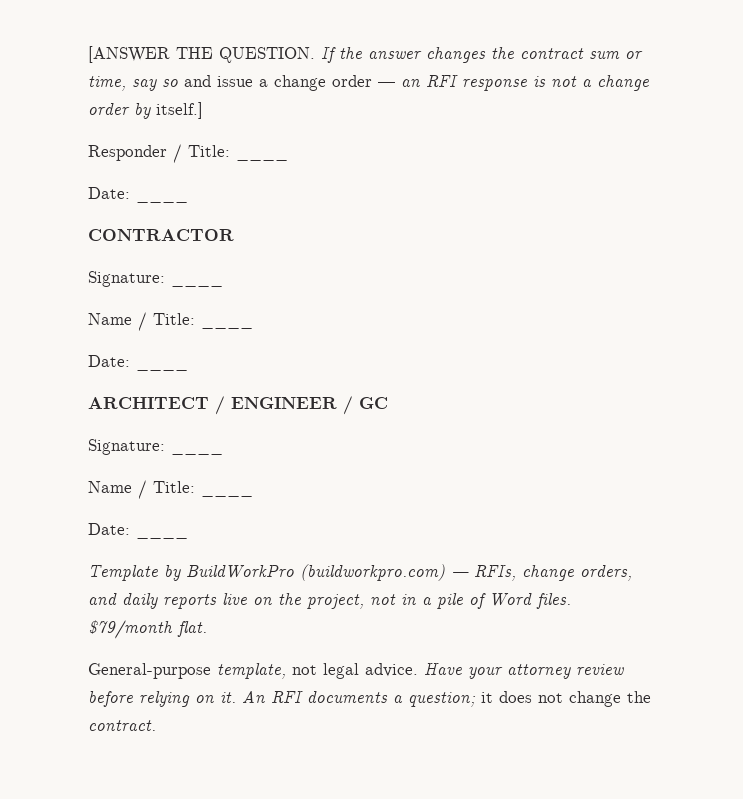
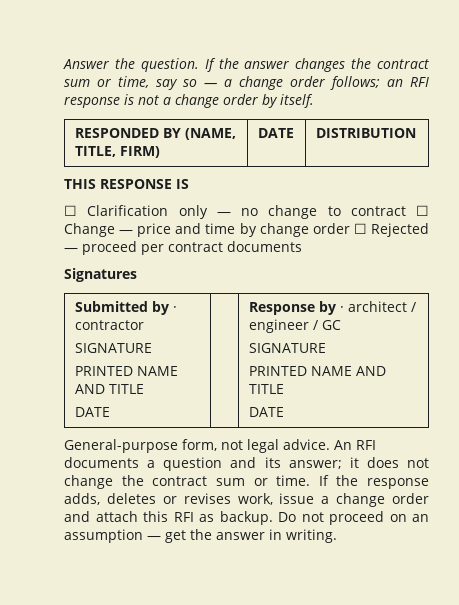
[88,46,315,63] [ANSWER THE QUESTION. -> [63,58,199,72] Answer the question.
[184,75,395,91] and issue a change order — -> [204,76,380,90] — a change order follows;
[156,102,203,119] [88,144,230,163] [236,157,288,161] [88,187,130,199] [136,199,188,203] [88,229,234,241] [88,271,223,287] [88,312,195,331] [201,325,253,329] [88,355,130,367] [136,367,188,371] [88,396,388,415] [88,439,223,455] [88,480,195,499] [201,493,253,497] [88,523,130,535] [136,535,188,539] [88,564,632,581] [88,593,571,609] [88,620,207,639] itself.] // Responder / Title: ____ // Date: ____ // CONTRACTOR // Signature: ____ // Name / Title: ____ // Date: ____ // ARCHITECT / ENGINEER / GC // Signature: ____ // Name / Title: ____ // Date: ____ // Template by BuildWorkPro (buildworkpro.com) — RFIs, change orders, and daily reports live on the project, not in a pile of Word files. $79/month flat. -> [280,94,314,108] [74,128,236,140] [74,146,160,158] [257,128,294,138] [315,128,416,138] [64,179,189,189] [64,205,429,219] [64,223,429,237] [64,241,302,255] [64,268,137,282] [74,301,177,315] [74,320,144,330] [74,343,152,353] [74,366,178,376] [74,384,144,394] [74,407,110,417] [248,301,416,315] [248,319,341,333] [248,343,326,353] [248,366,386,376] [248,384,284,394] [248,407,284,417] itself. // RESPONDED BY (NAME, TITLE, FIRM) | DATE | DISTRIBUTION // THIS RESPONSE IS // ☐ Clarification only — no change to contract ☐ Change — price and time by change order ☐ Rejected — proceed per contract documents // Signatures // Submitted by · contractor // SIGNATURE // PRINTED NAME AND TITLE // DATE | | Response by · architect / engineer / GC // SIGNATURE // PRINTED NAME AND TITLE // DATE
[217,663,286,679] template, -> [182,439,217,451] form,
[424,663,624,679] [88,691,476,707] Have your attorney review before relying on it. An RFI documents a question; -> [334,440,376,450] [64,457,342,471] An RFI documents a question and its answer;
[88,720,156,731] contract. -> [152,475,429,489] [64,493,429,507] [64,511,429,525] [64,529,337,543] contract sum or time. If the response adds, deletes or revises work, issue a change order and attach this RFI as backup. Do not proceed on an assumption — get the answer in writing.

